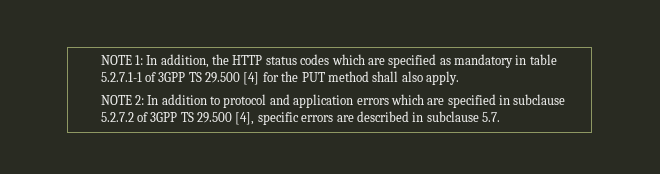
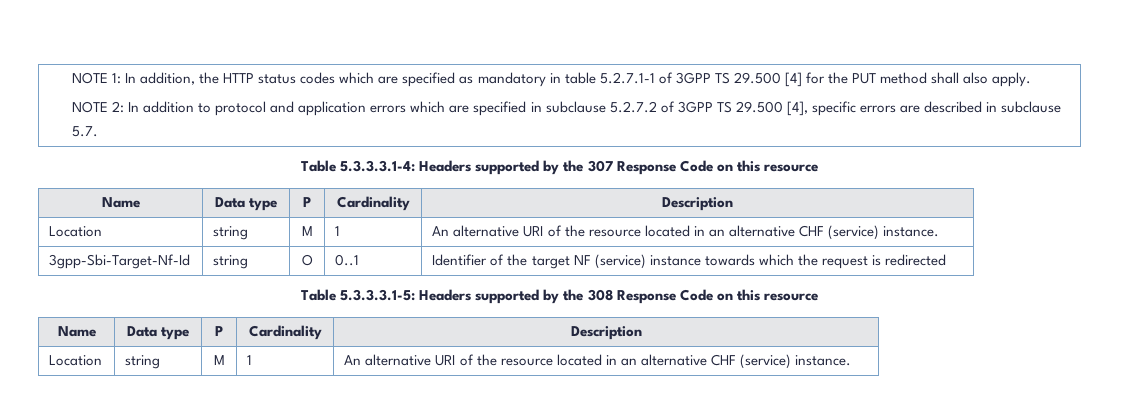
(501, 117) none -> [301,160,818,175] [101,197,140,208] [214,197,278,211] [303,197,311,207] [336,196,410,211] [662,197,733,211] [49,226,103,237] [213,226,249,240] [301,226,313,236] [335,226,341,236] [432,225,939,240] [49,254,191,269] [213,255,249,269] [301,254,313,266] [335,254,360,266] [432,254,946,269] [301,289,818,304] [57,326,96,337] [126,326,190,340] [215,326,223,336] [248,325,322,340] [570,326,642,340] [49,355,103,366] [125,355,161,369] [213,355,225,365] [247,355,253,365] [344,354,851,369] // Table 5.3.3.3.1-4: Headers supported by the 307 Response Code on this resource // Name | Data type | P | Cardinality | Description // Location | string | M | 1 | An alternative URI of the resource located in an alternative CHF (service) instance. // 3gpp-Sbi-Target-Nf-Id | string | O | 0..1 | Identifier of the target NF (service) instance towards which the request is redirected // Table 5.3.3.3.1-5: Headers supported by the 308 Response Code on this resource // Name | Data type | P | Cardinality | Description // Location | string | M | 1 | An alternative URI of the resource located in an alternative CHF (service) instance.

